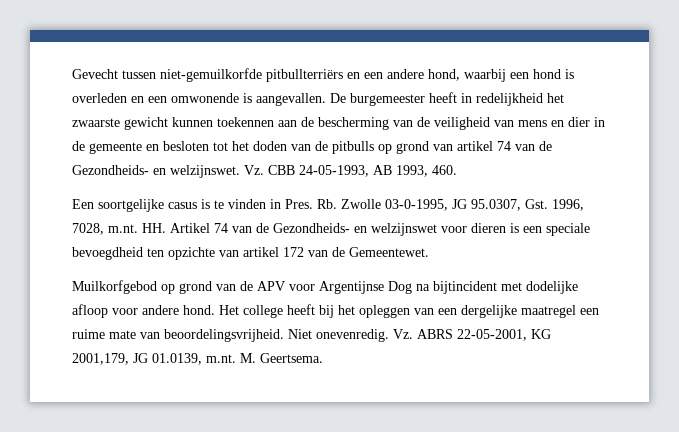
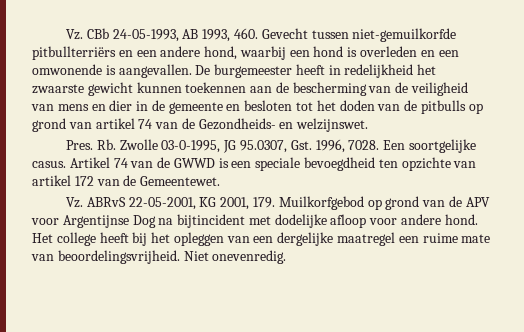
(72, 74) none -> [66,28,259,42] Vz. CBb 24-05-1993, AB 1993, 460.
[244,165,457,177] [72,199,281,212] Vz. CBB 24-05-1993, AB 1993, 460. // Een soortgelijke casus is te vinden in -> (369, 125) //
[72,223,506,236] 7028, m.nt. HH. Artikel 74 van de Gezondheids- en welzijnswet voor dieren -> [348,139,476,153] [32,157,215,168] 7028. Een soortgelijke casus. Artikel 74 van de GWWD
(429, 252) none -> [66,197,276,210] Vz. ABRvS 22-05-2001, KG 2001, 179.
[393,329,551,341] [72,353,323,365] Vz. ABRS 22-05-2001, KG 2001,179, JG 01.0139, m.nt. M. Geertsema. -> (287, 257) none

